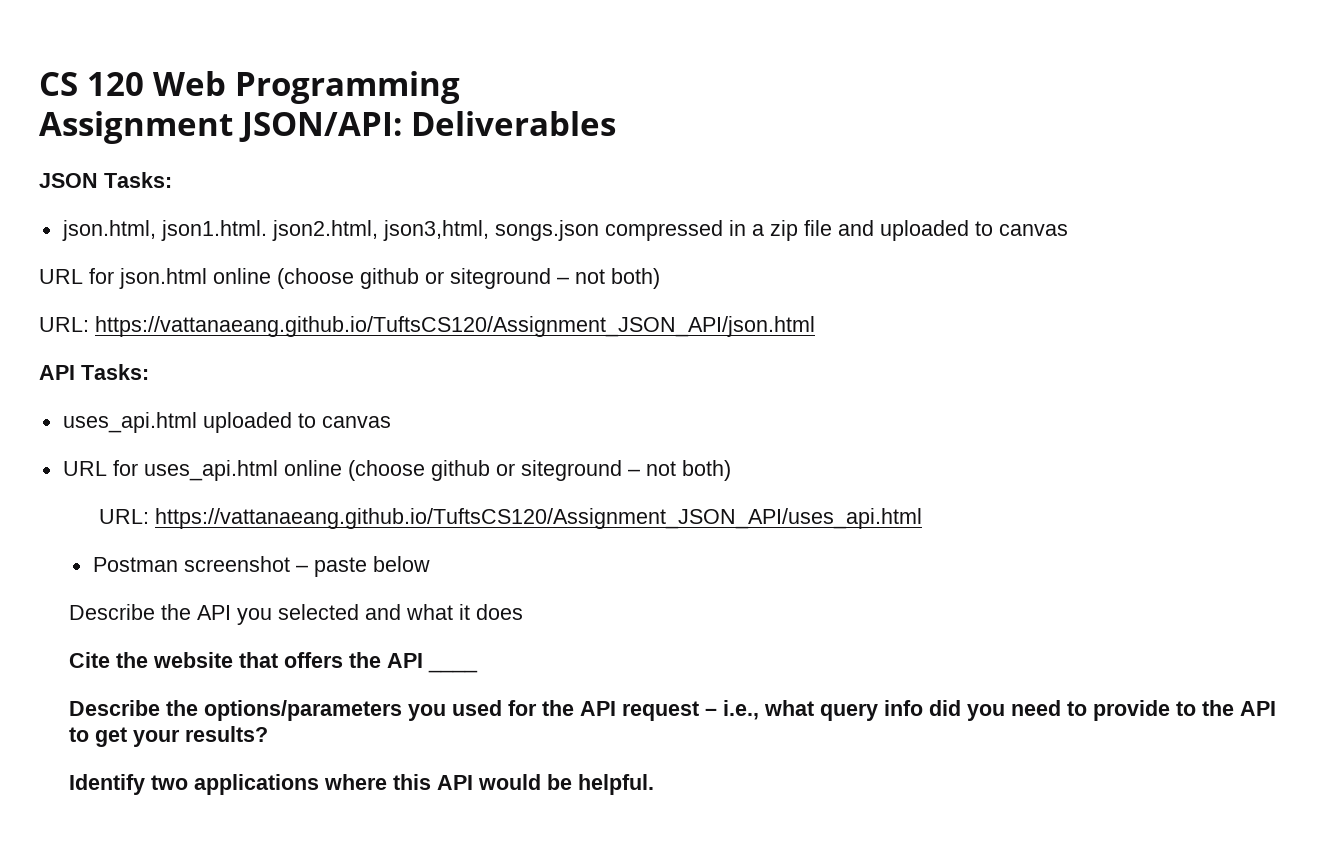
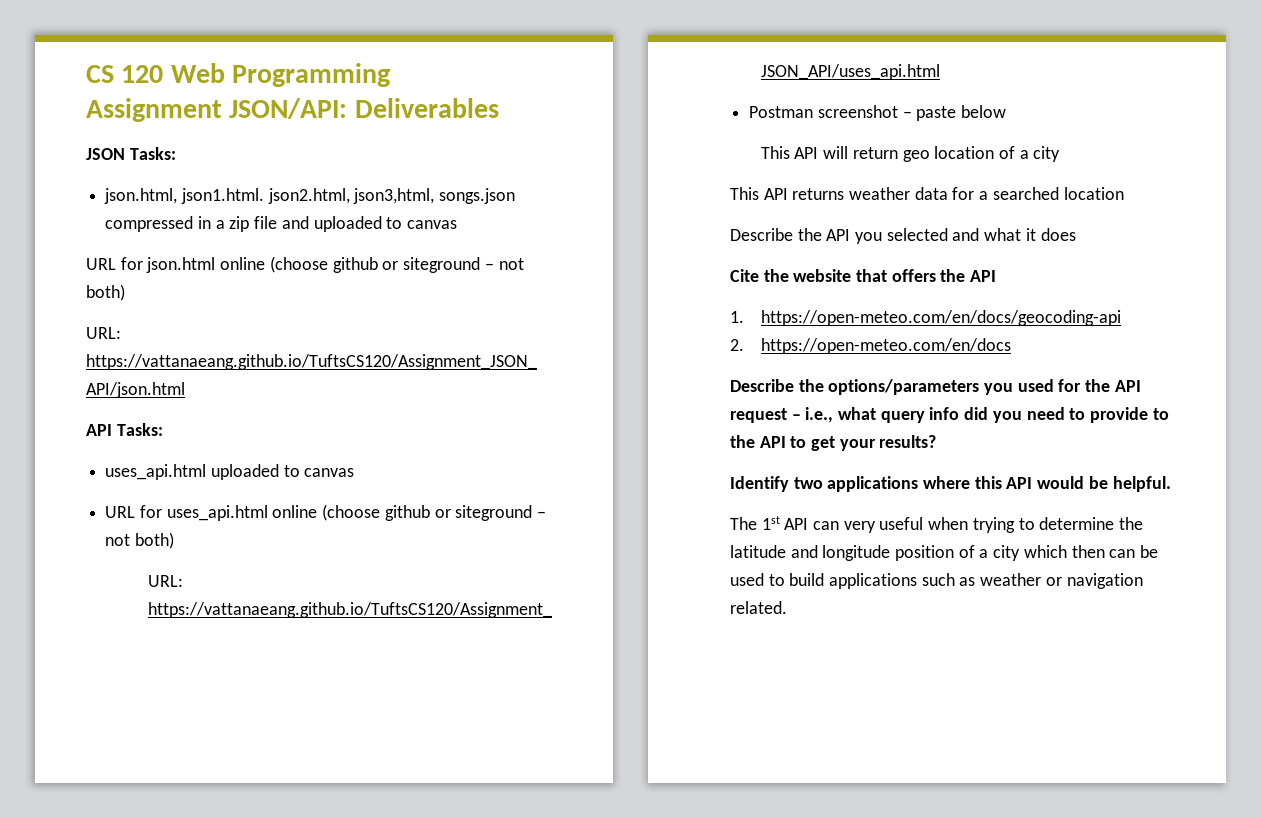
(430, 564) none -> [760,146,1061,162] [729,187,1124,200] // This API will return geo location of a city // This API returns weather data for a searched location
[428,668,479,673] ____ -> [729,310,1121,326] [729,338,1011,354] // 1. https://open-meteo.com/en/docs/geocoding-api // 2. https://open-meteo.com/en/docs
(655, 784) none -> [729,516,1144,533] [729,545,1159,561] [729,573,1143,589] [729,601,787,614] // The 1st API can very useful when trying to determine the latitude and longitude position of a city which then can be used to build applications such as weather or navigation related.

